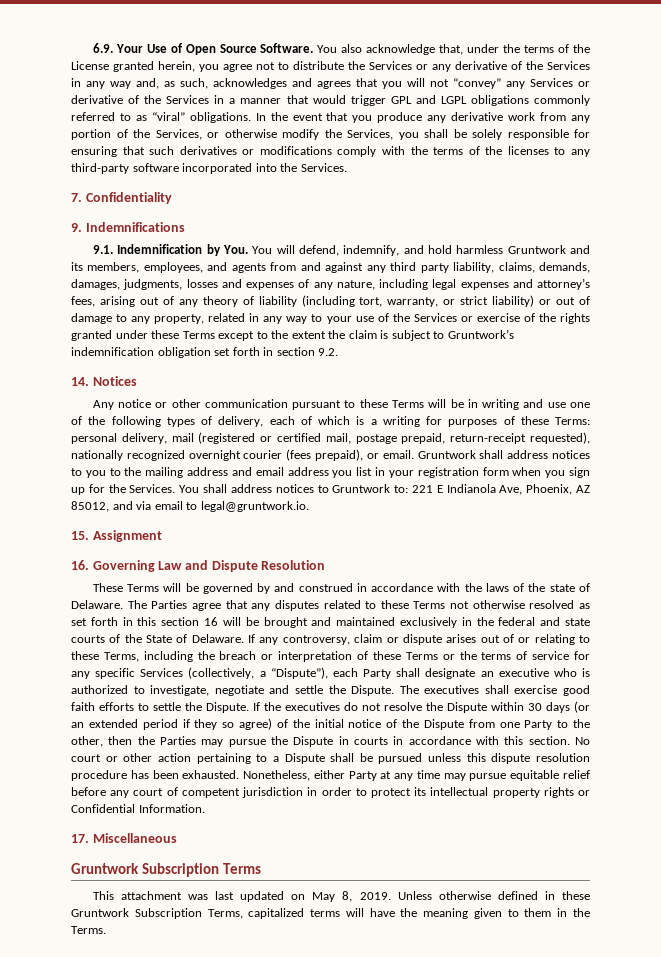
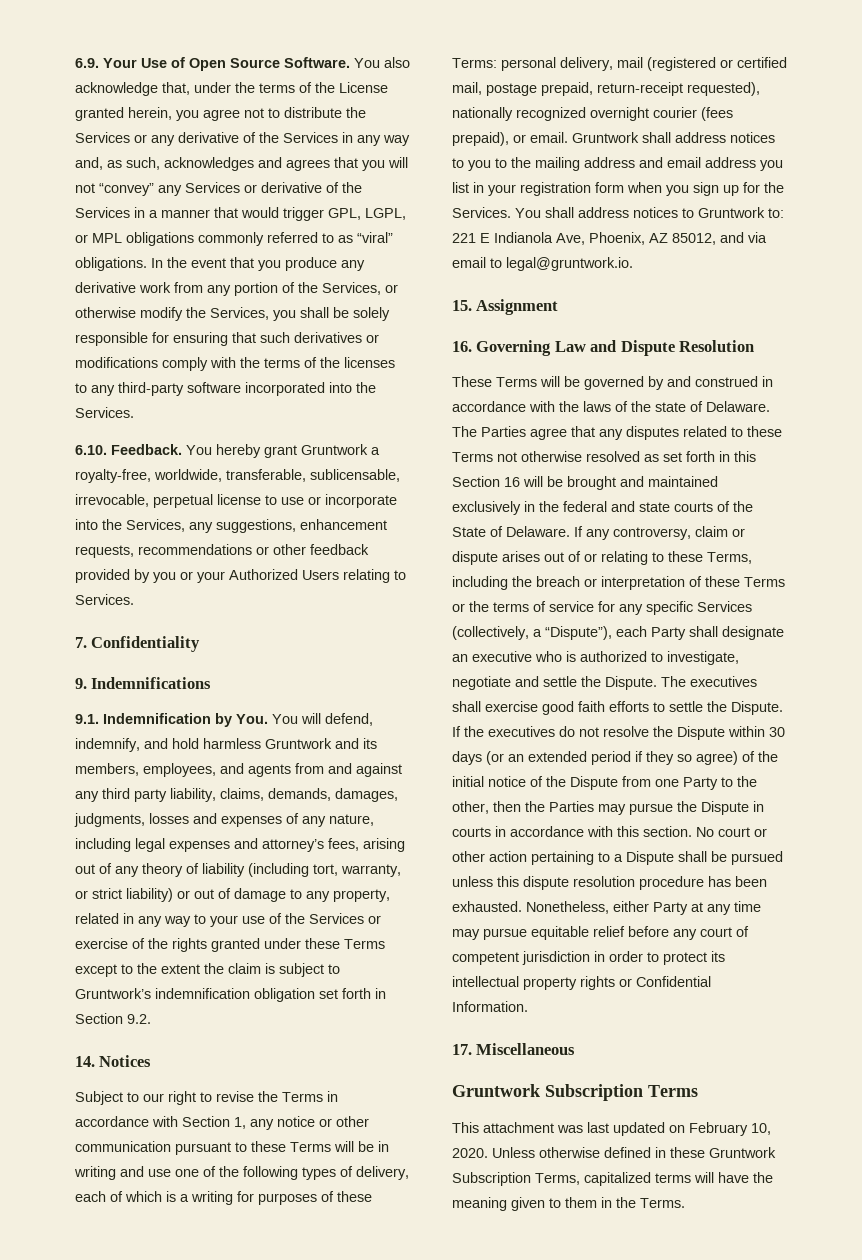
[390,95,467,104] GPL and LGPL -> [328,208,406,220] [75,233,122,243] GPL, LGPL, or MPL
(347, 167) none -> [75,444,380,458] [75,469,400,483] [75,494,397,508] [75,519,387,533] [75,544,369,558] [75,569,406,583] [75,594,134,605] // 6.10. Feedback. You hereby grant Gruntwork a royalty-free, worldwide, transferable, sublicensable, irrevocable, perpetual license to use or incorporate into the Services, any suggestions, enhancement requests, recommendations or other feedback provided by you or your Authorized Users relating to Services.
[276,347,315,356] section -> [75,1013,123,1024] Section
[92,400,114,410] Any -> [75,1091,338,1105] [75,1116,274,1130] Subject to our right to revise the Terms in accordance with Section 1, any
[161,617,200,626] section -> [452,476,500,487] Section
[312,891,391,902] May 8, 2019. -> [689,1122,771,1136] [452,1148,488,1158] February 10, 2020.

